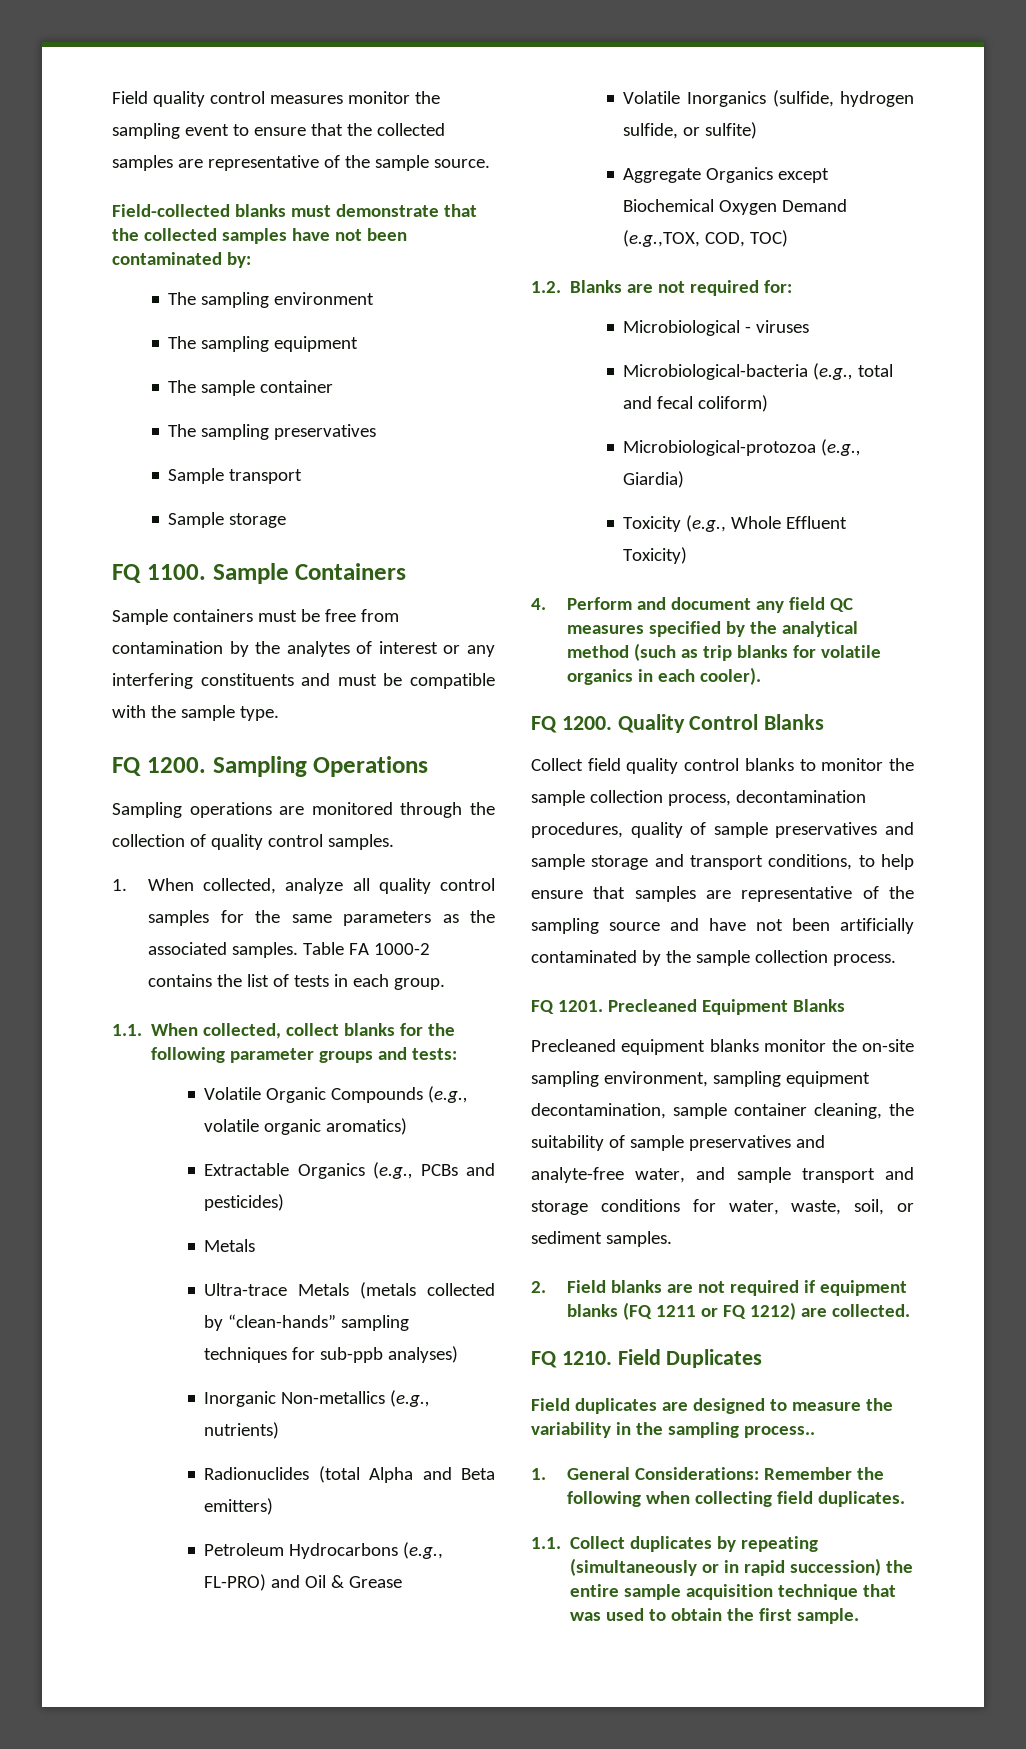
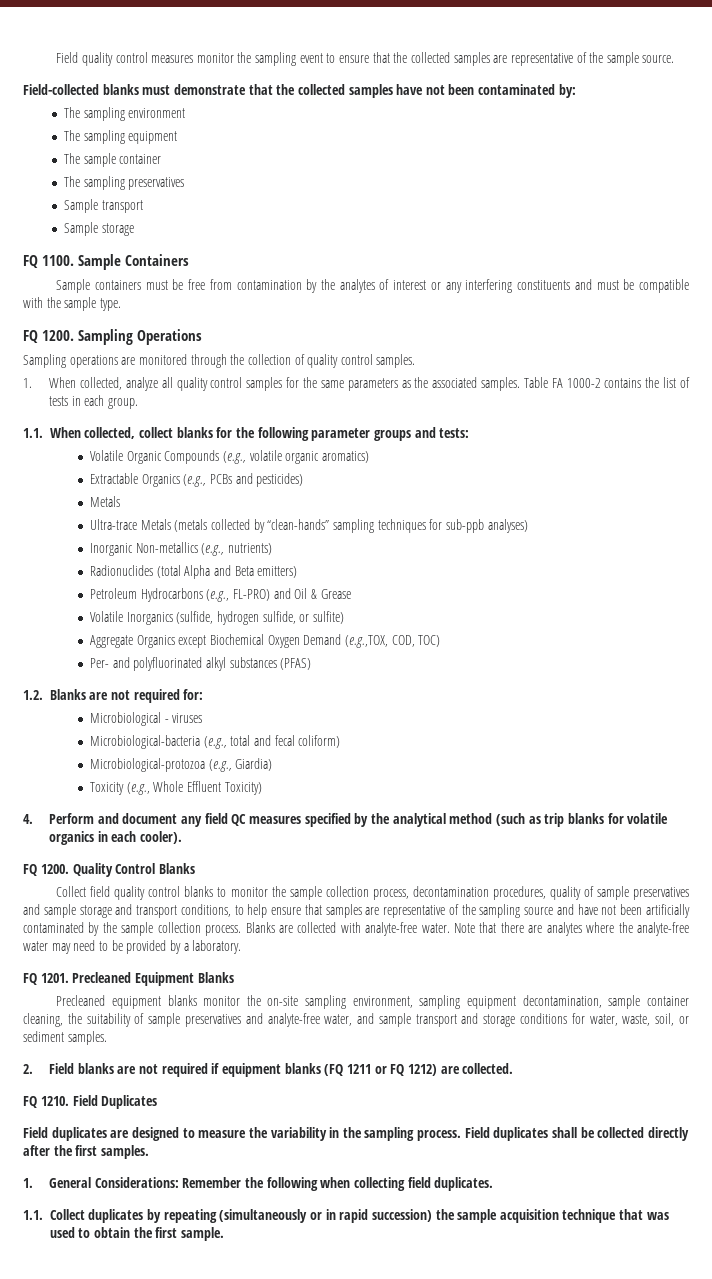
(789, 238) none -> [90,657,312,671] // Per- and polyfluorinated alkyl substances (PFAS)
(896, 960) none -> [245,922,690,936] [23,940,242,954] Blanks are collected with analyte-free water. Note that there are analytes where the analyte-free water may need to be provided by a laboratory.
[743,1426,815,1438] process.. -> [417,1127,689,1141] [23,1145,149,1159] process. Field duplicates shall be collected directly after the first samples.
[570,1584,620,1597] entire -> (455, 1214) none

